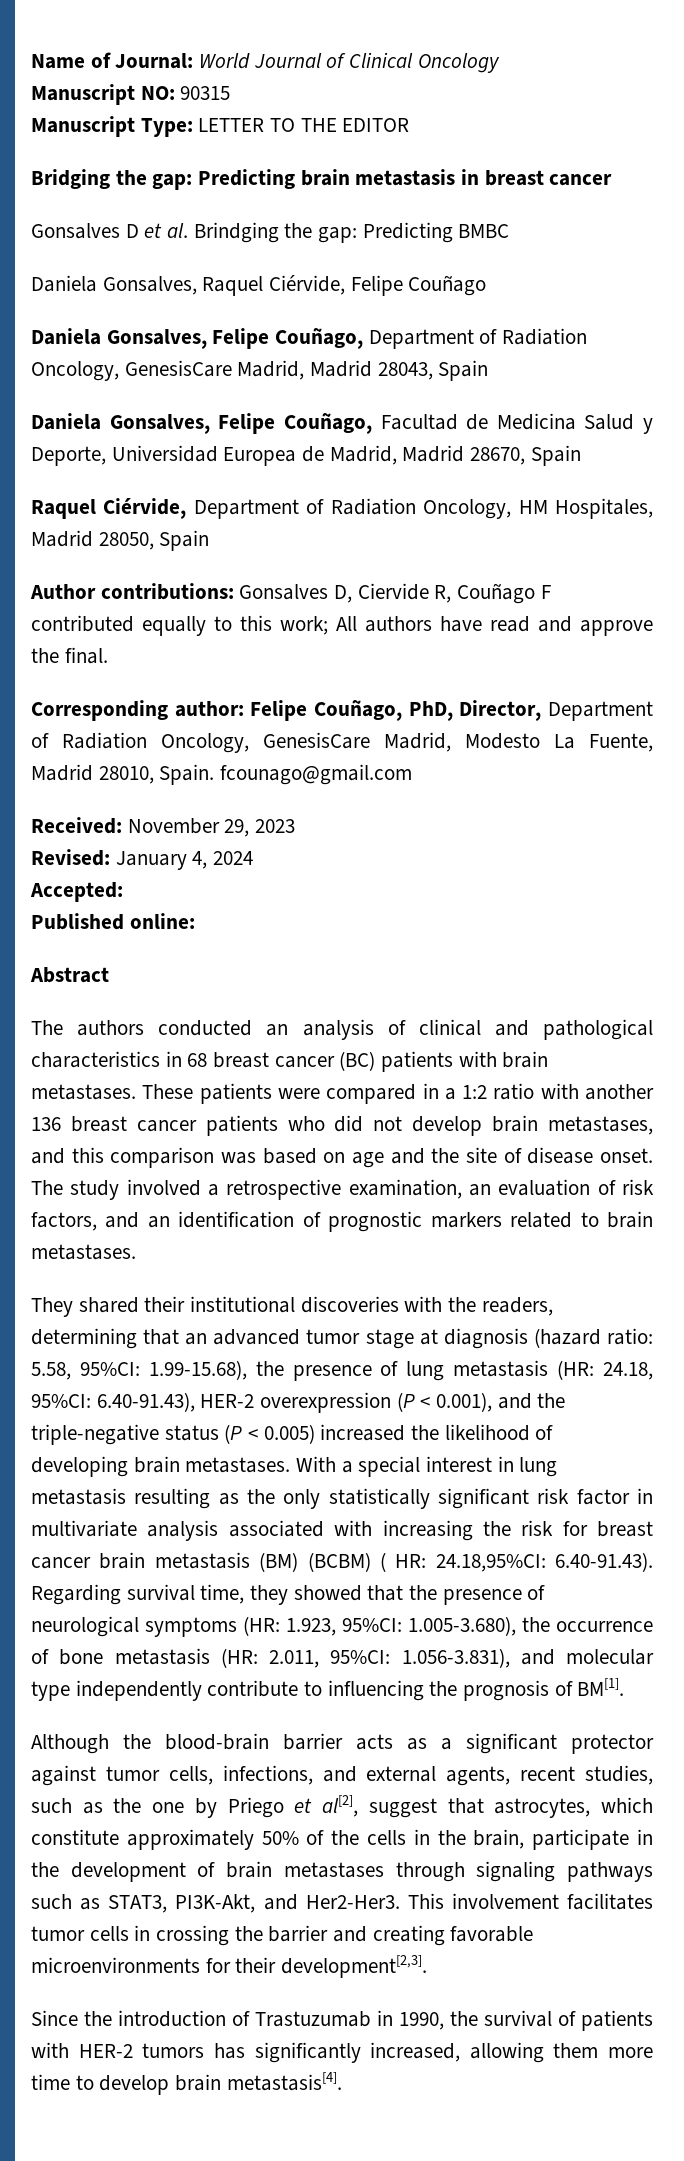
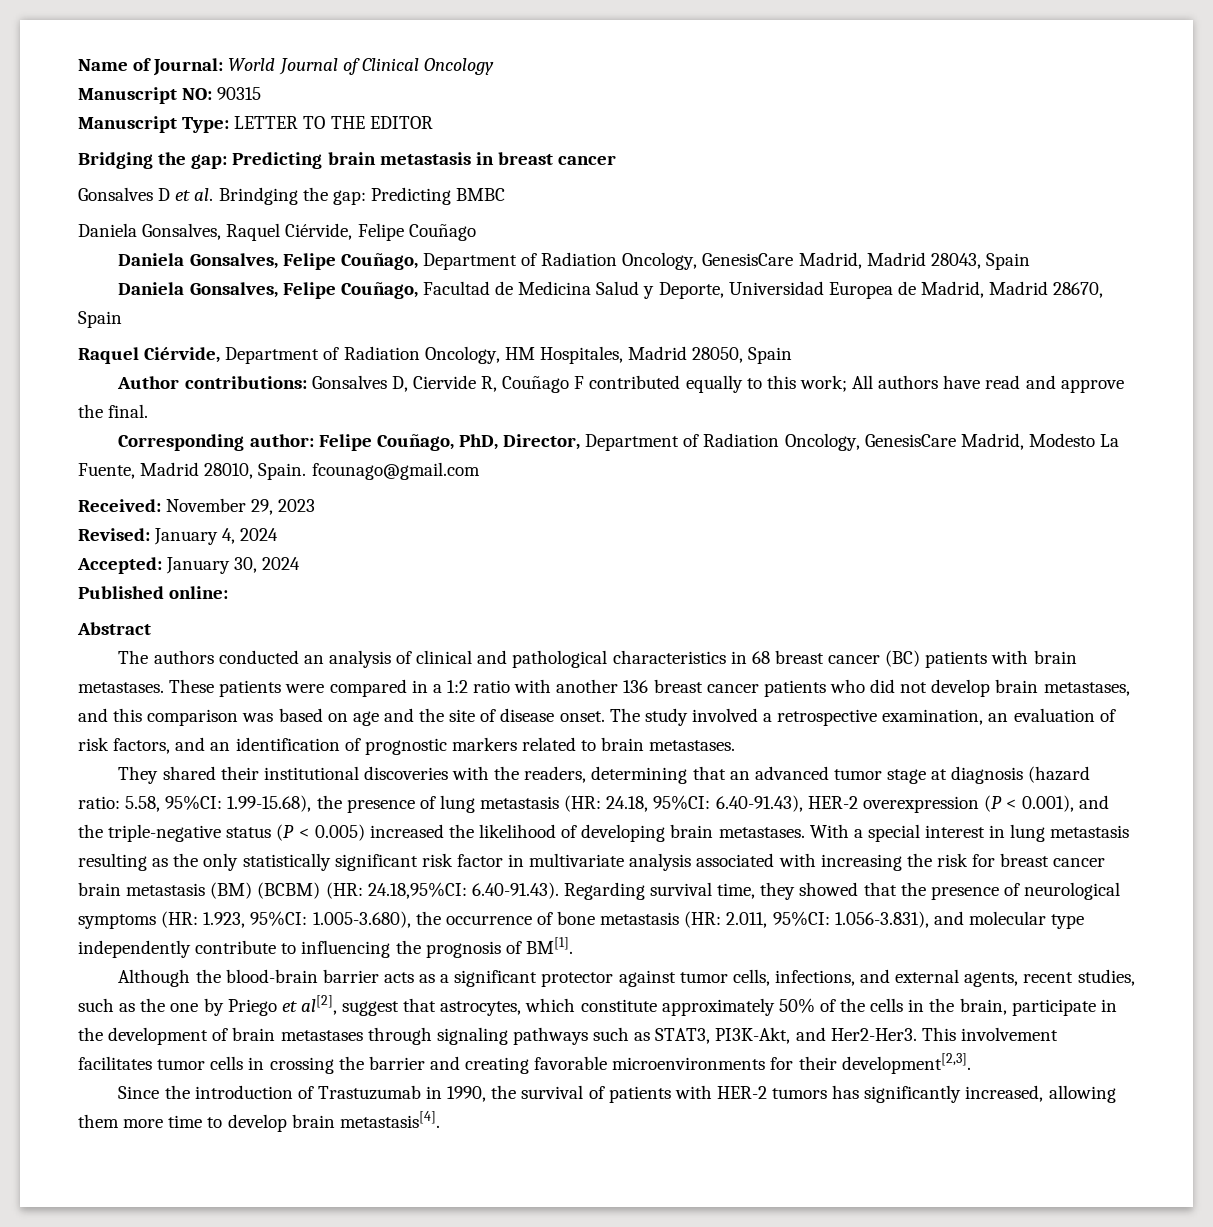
(123, 892) none -> [166,557,301,574] January 30, 2024
[379,1552,427,1572] ( HR: -> [325,882,363,899] (HR:

